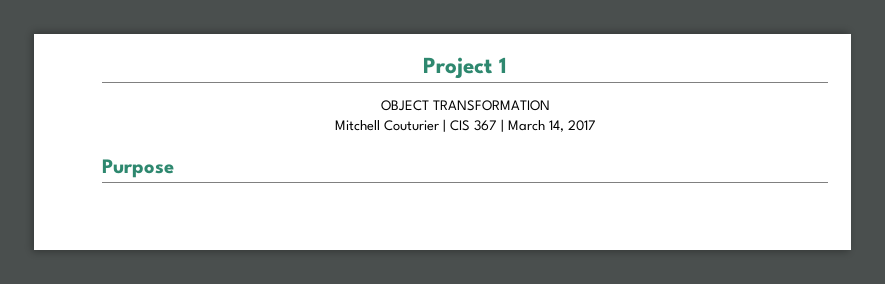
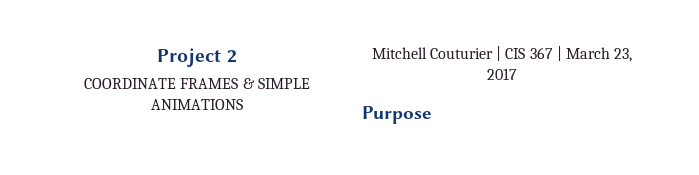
[498,57,507,73] [380,100,550,111] 1 // OBJECT TRANSFORMATION -> [226,50,237,63] [84,78,310,89] [151,99,243,110] 2 // COORDINATE FRAMES & SIMPLE ANIMATIONS
[548,120,564,132] 14, -> [614,48,633,62] 23,

